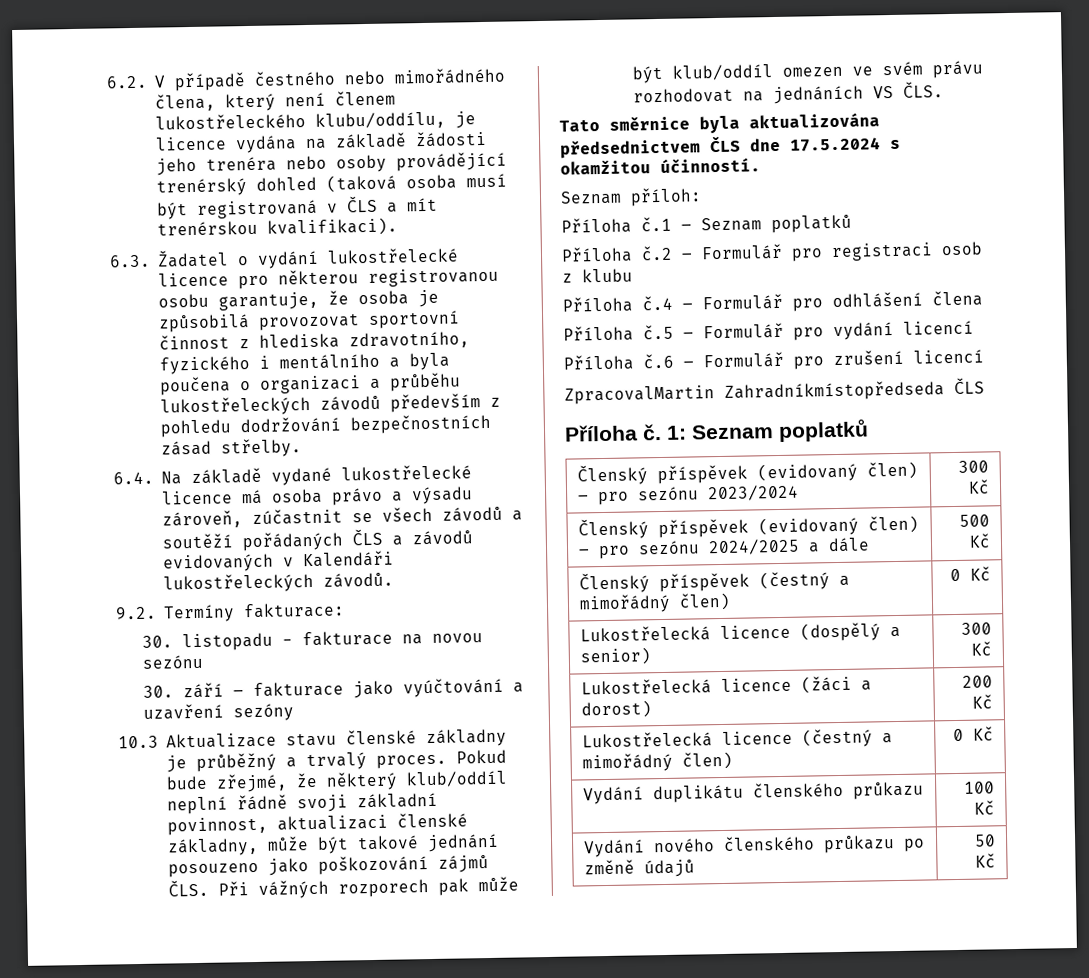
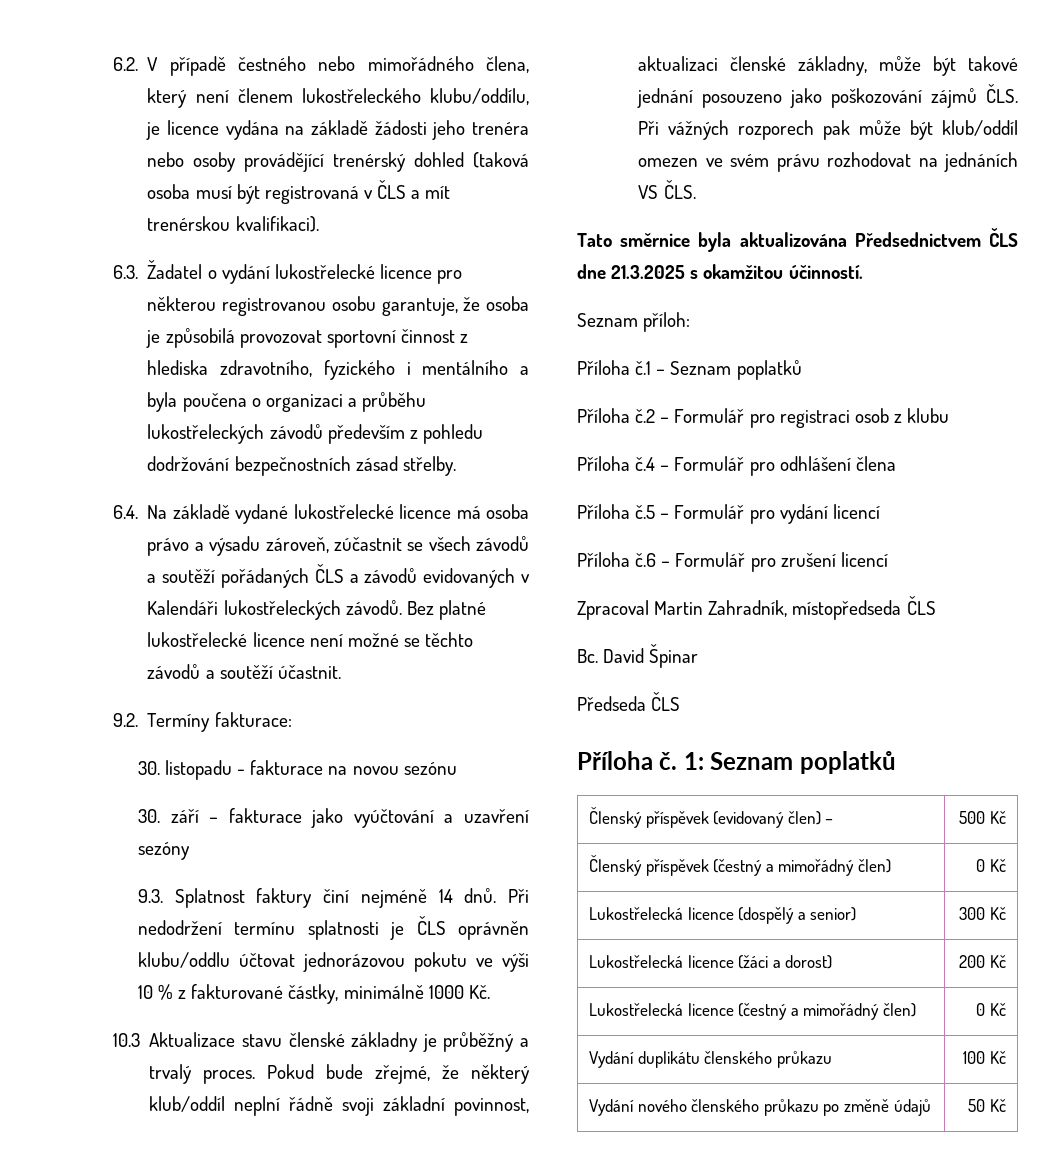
(394, 580) none -> [406,600,486,620] [147,632,474,647] [147,664,341,679] Bez platné lukostřelecké licence není možné se těchto závodů a soutěží účastnit.
(295, 712) none -> [137,888,529,908] [137,916,529,940] [137,952,529,972] [137,984,490,1004] // 9.3. Splatnost faktury činí nejméně 14 dnů. Při nedodržení termínu splatnosti je ČLS oprávněn klubu/oddlu účtovat jednorázovou pokutu ve výši 10 % z fakturované částky, minimálně 1000 Kč.
[560,138,701,159] předsednictvem -> [854,232,981,247] Předsednictvem
[790,137,881,152] 17.5.2024 -> [611,265,686,279] 21.3.2025
[564,380,945,405] ZpracovalMartin Zahradníkmístopředseda -> [577,596,936,620] [577,644,699,668] [577,696,646,711] Zpracoval Martin Zahradník, místopředseda ČLS // Bc. David Špinar // Předseda
[597,484,799,506] [958,460,990,473] [968,479,991,494] [577,515,919,540] [578,537,870,560] pro sezónu 2023/2024 | 300 Kč // Členský příspěvek (evidovaný člen) – pro sezónu 2024/2025 a dále -> (834, 821) none

